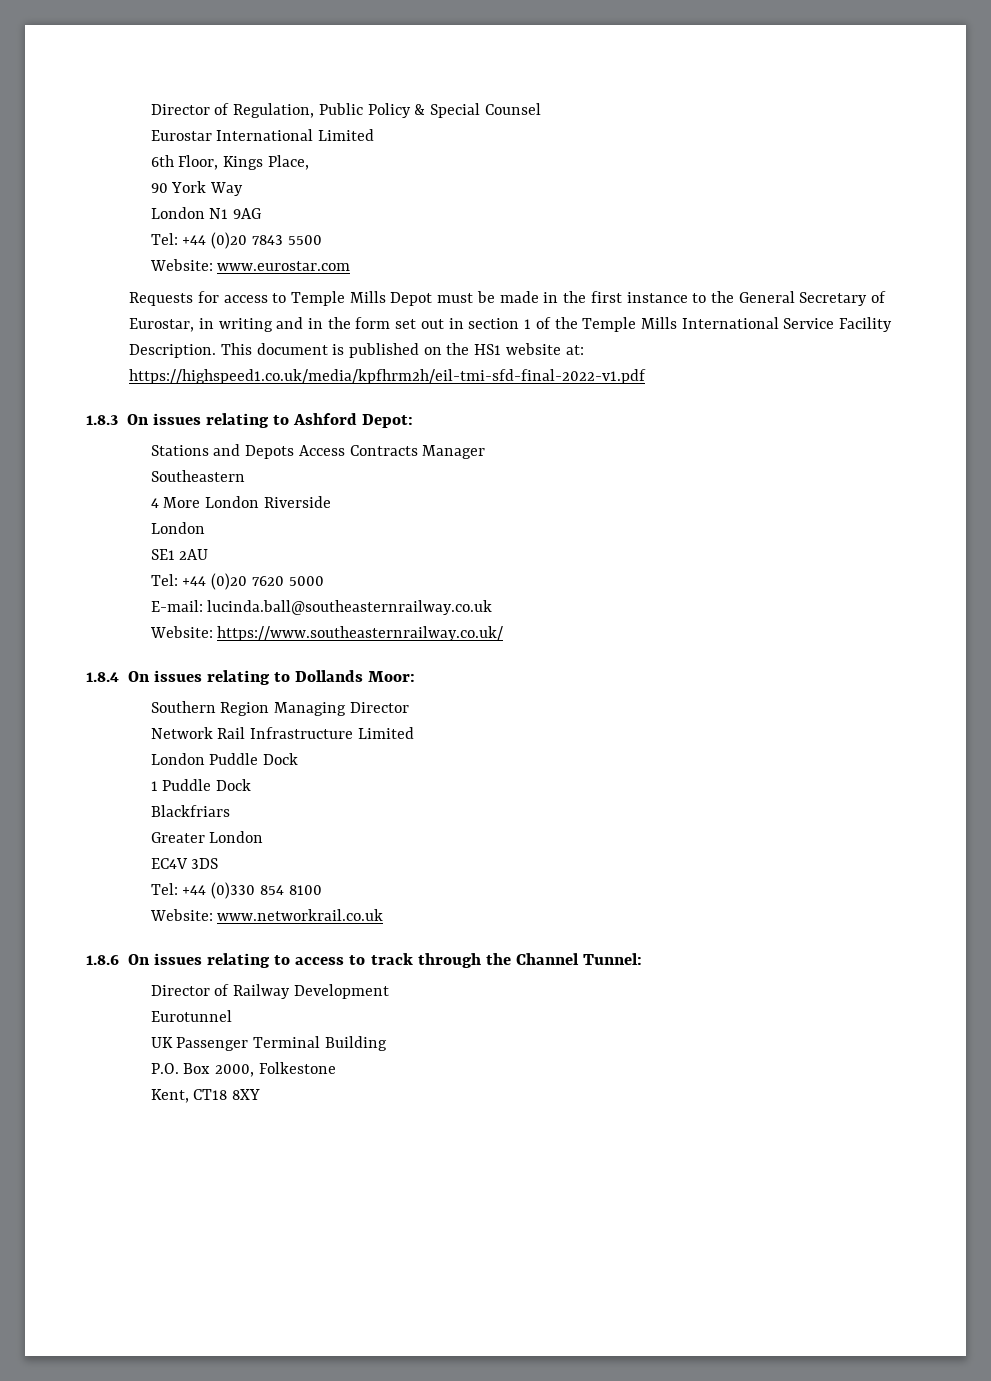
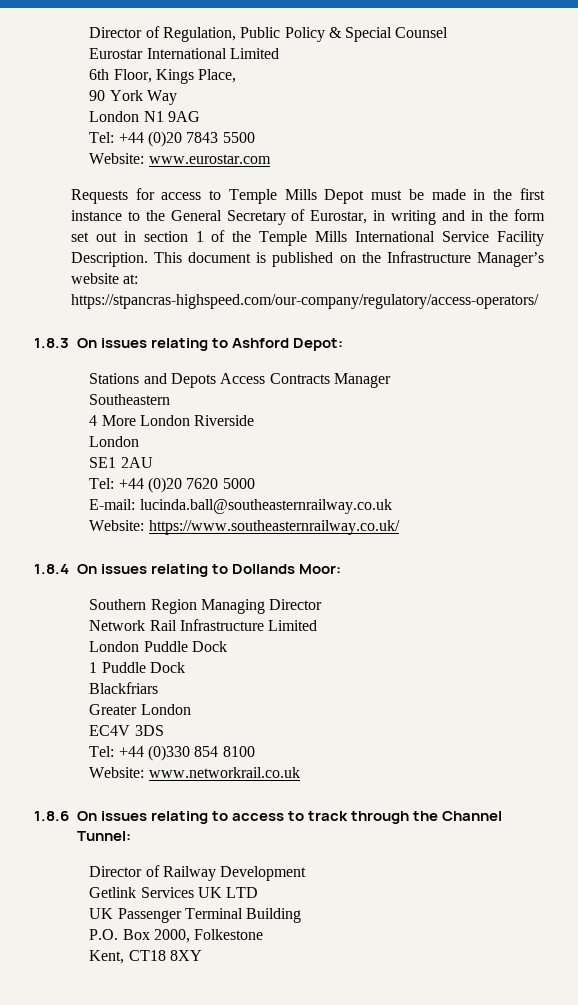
[474,344,502,355] HS1 -> [386,251,545,267] Infrastructure Manager’s
[129,369,647,384] https://highspeed1.co.uk/media/kpfhrm2h/eil-tmi-sfd-final-2022-v1.pdf -> [70,294,539,309] https://stpancras-highspeed.com/our-company/regulatory/access-operators/
[150,1010,232,1022] Eurotunnel -> [89,887,259,898] Getlink Services UK LTD

